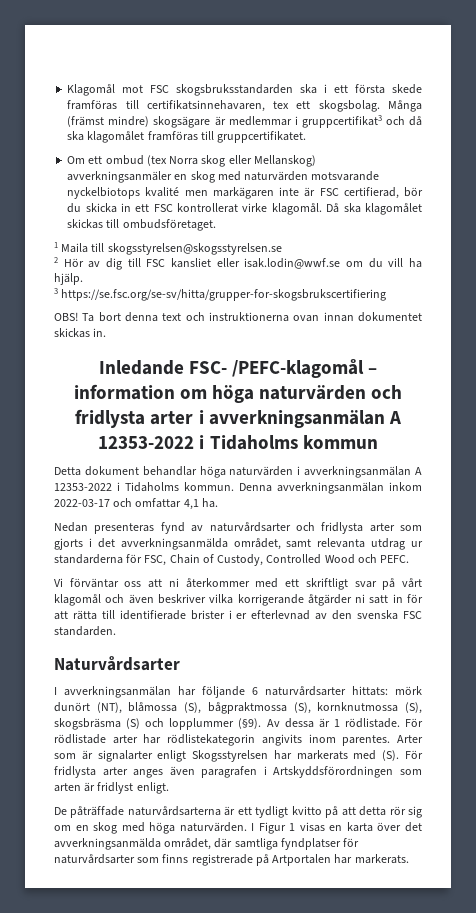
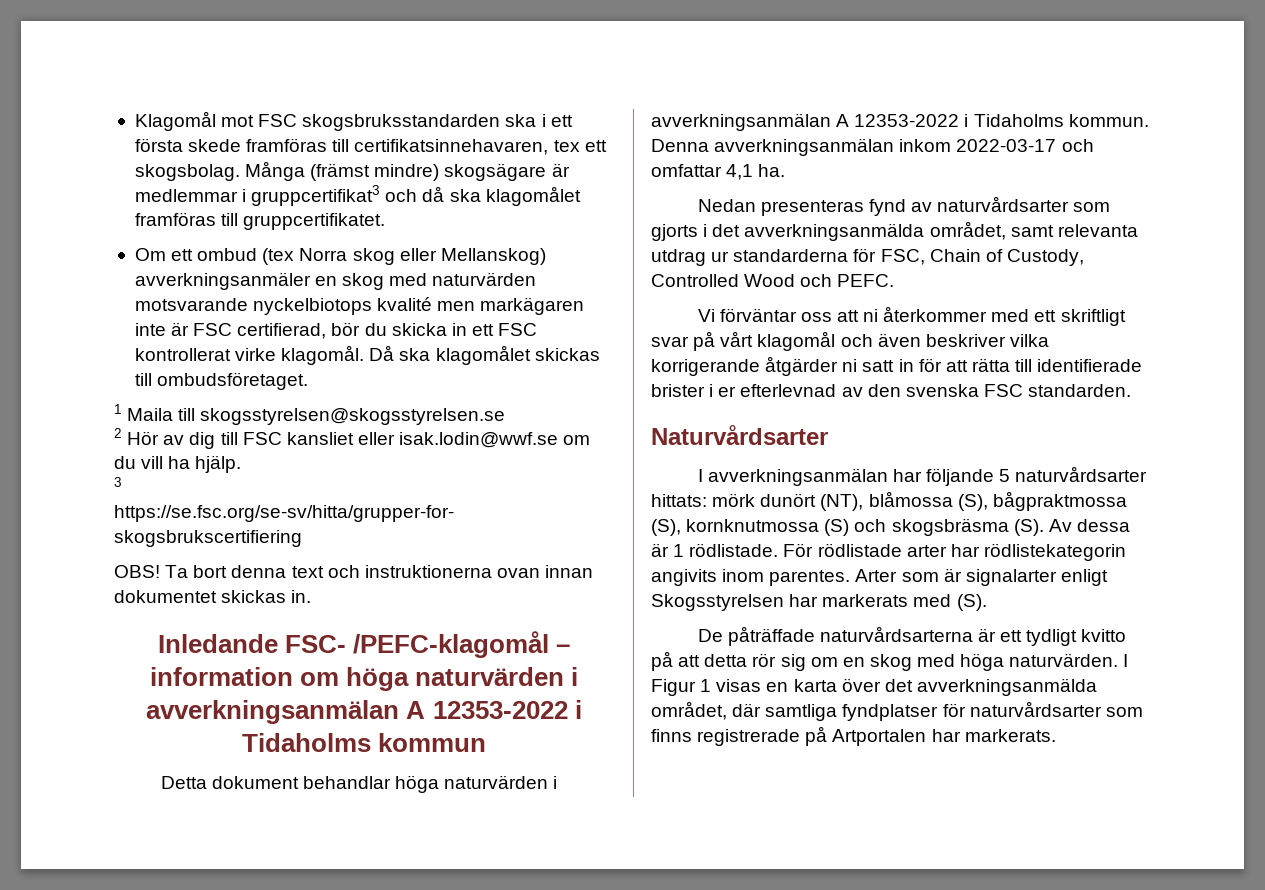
[371,385,403,399] [75,409,194,428] och fridlysta arter -> (565, 676) none
[295,522,395,534] och fridlysta arter -> (1070, 204) none
[252,687,258,695] 6 -> [999,469,1011,482] 5
[405,702,422,714] [54,718,262,730] (S), skogsbräsma (S) och lopplummer (§9). -> [824,518,1044,536] (S) och skogsbräsma (S).
[404,750,423,759] [54,766,422,778] [54,782,169,794] För fridlysta arter anges även paragrafen i Artskyddsförordningen som arten är fridlyst enligt. -> (987, 602) none

